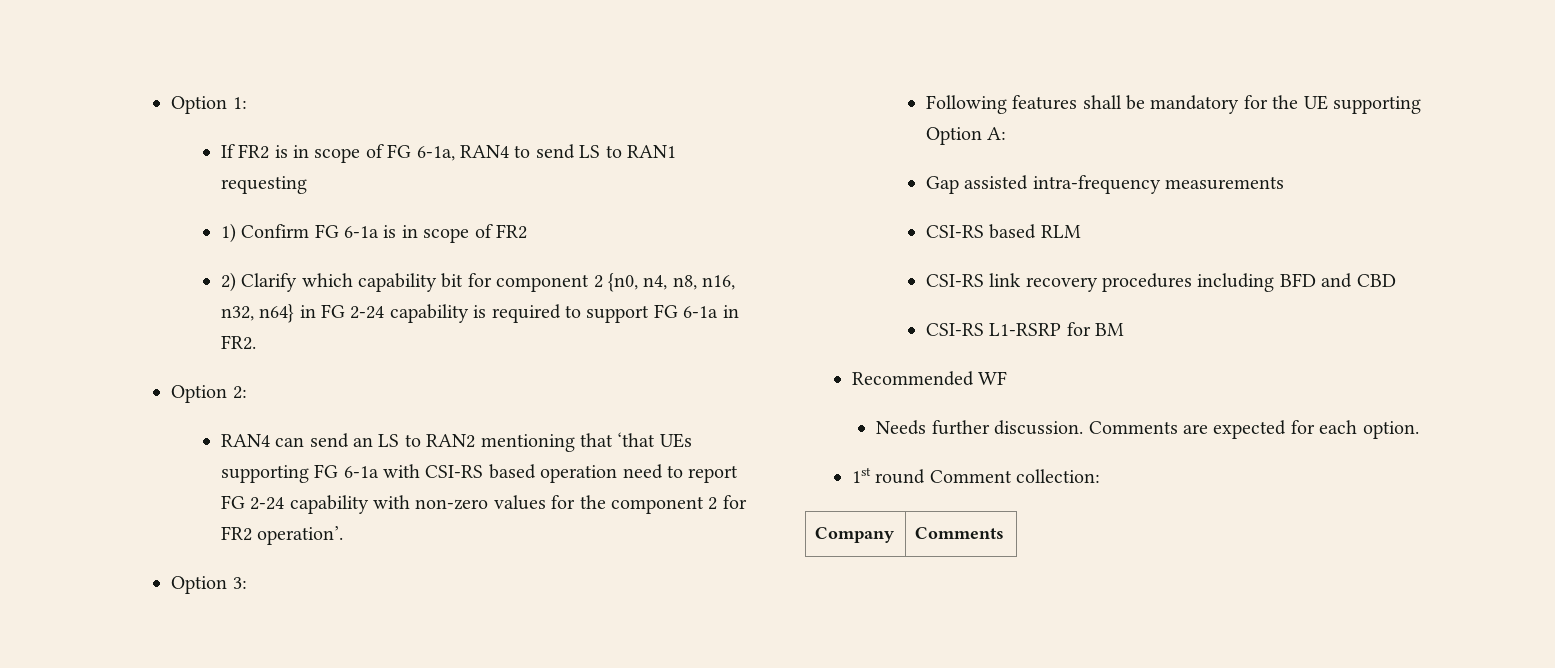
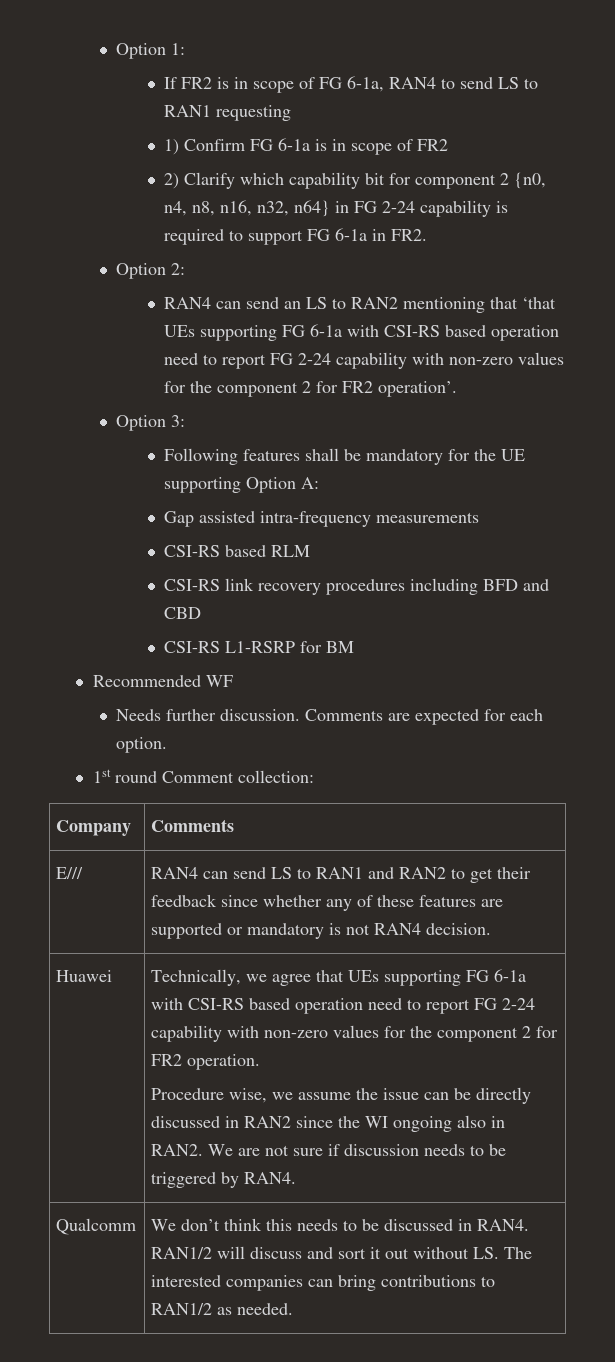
(1005, 533) none -> [56,867,84,879] [151,867,532,883] [151,894,504,911] [151,923,492,939] [56,970,113,982] [151,969,527,986] [151,998,536,1014] [151,1025,559,1042] [151,1054,261,1070] [151,1087,532,1104] [151,1115,506,1132] [151,1144,507,1156] [151,1172,297,1188] [56,1218,137,1235] [151,1218,530,1231] [151,1246,533,1259] [151,1275,496,1291] [151,1303,294,1315] // E/// | RAN4 can send LS to RAN1 and RAN2 to get their feedback since whether any of these features are supported or mandatory is not RAN4 decision. // Huawei | Technically, we agree that UEs supporting FG 6-1a with CSI-RS based operation need to report FG 2-24 capability with non-zero values for the component 2 for FR2 operation. // Procedure wise, we assume the issue can be directly discussed in RAN2 since the WI ongoing also in RAN2. We are not sure if discussion needs to be triggered by RAN4. // Qualcomm | We don’t think this needs to be discussed in RAN4. RAN1/2 will discuss and sort it out without LS. The interested companies can bring contributions to RAN1/2 as needed.

